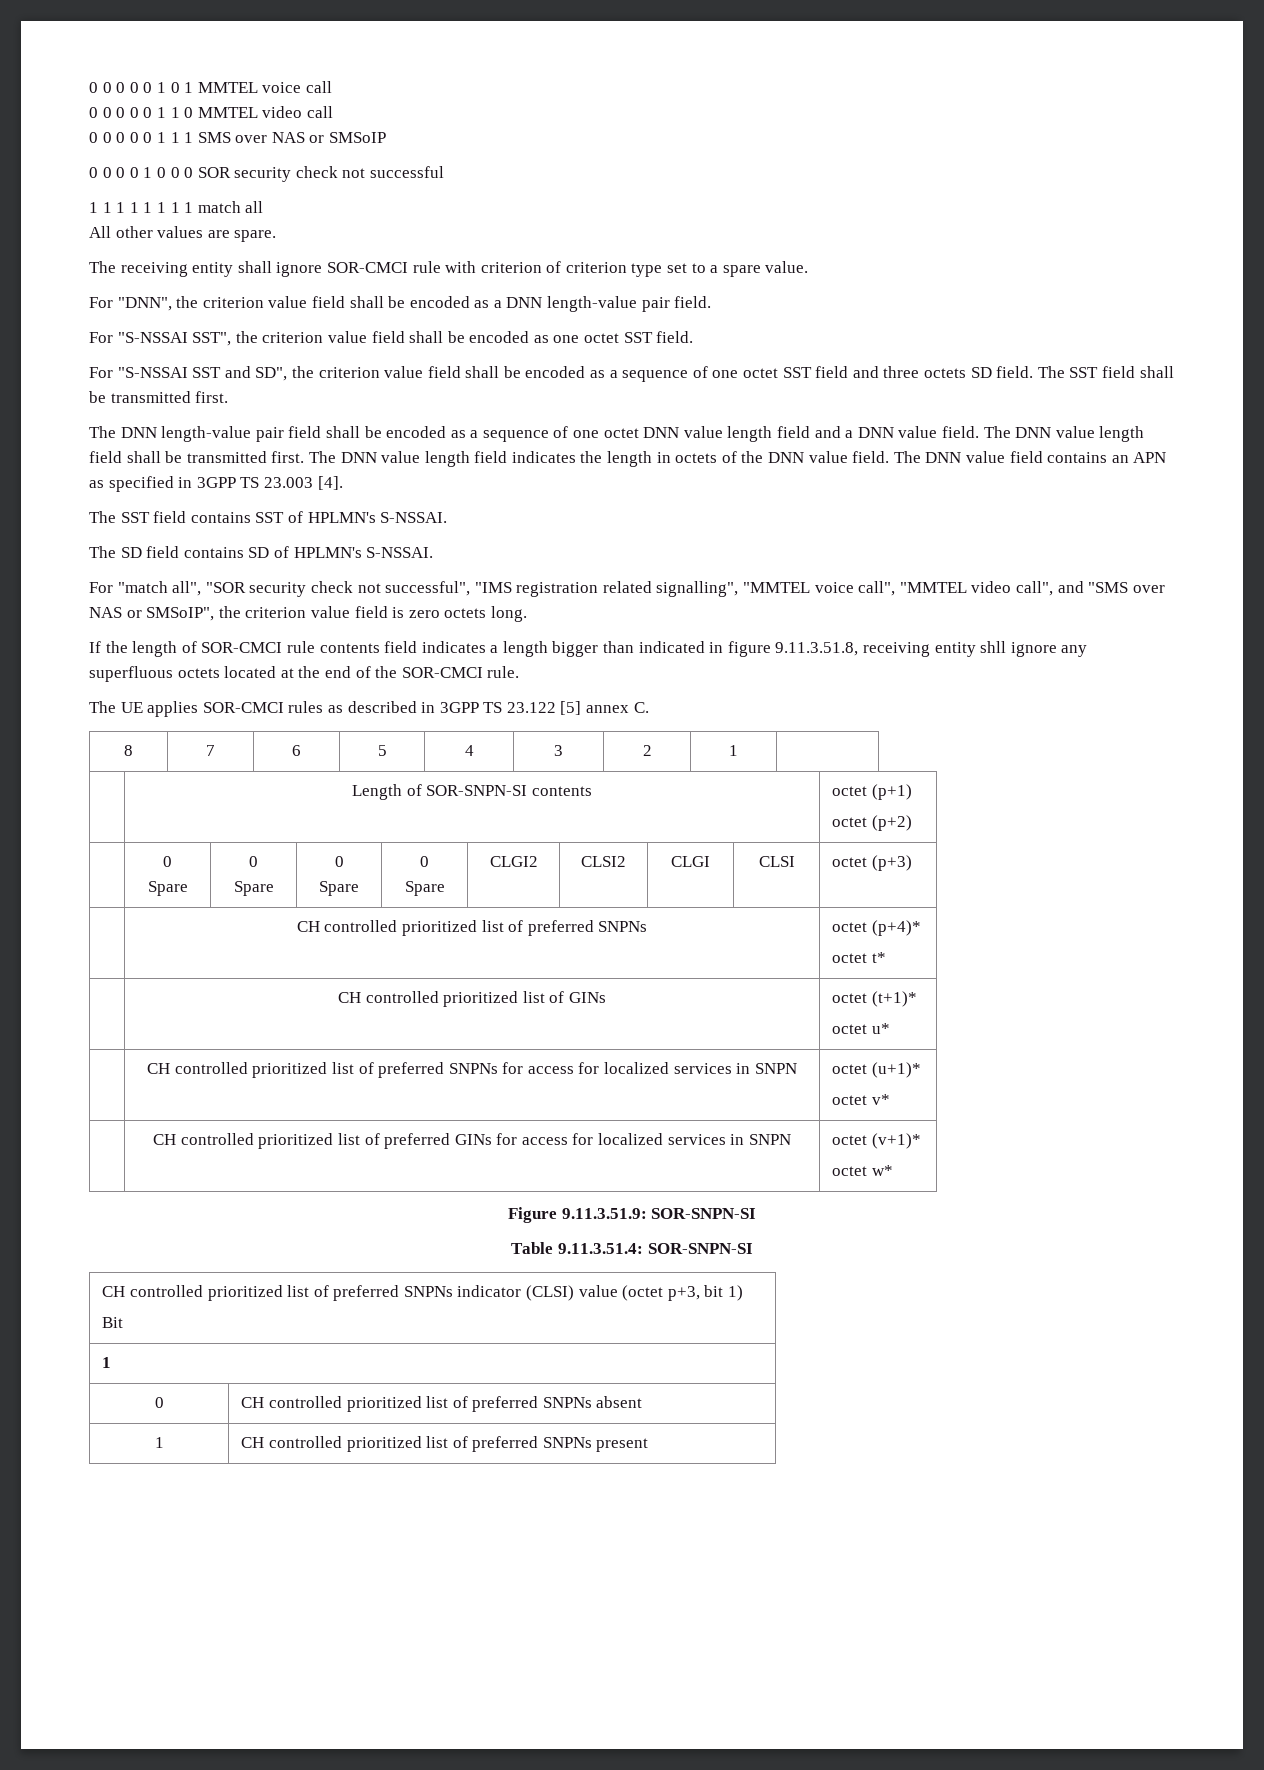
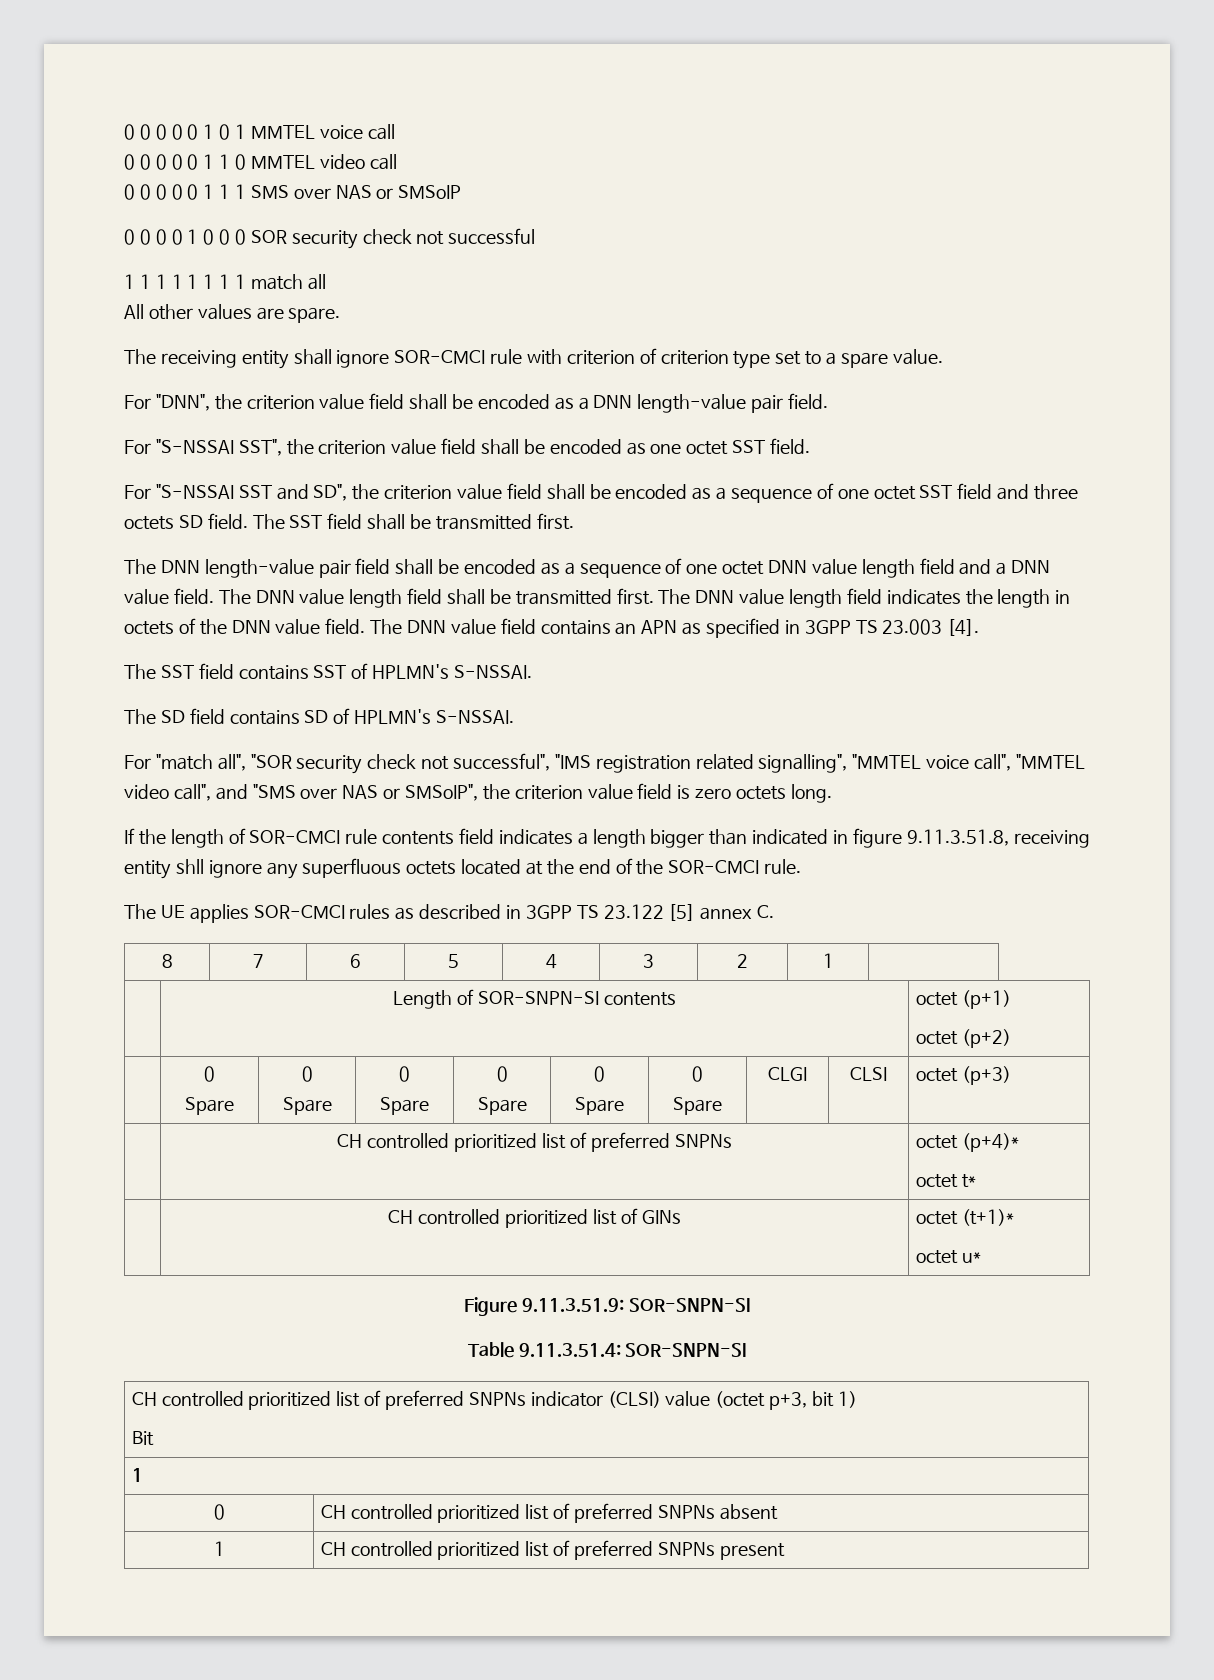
[489,856,538,867] [581,856,626,867] CLGI2 | CLSI2 -> [594,1066,605,1082] [575,1097,624,1115] [692,1066,703,1082] [673,1097,722,1115] 0 // Spare | 0 // Spare
[147,1062,797,1078] [832,1062,921,1078] [832,1094,890,1105] [153,1133,791,1149] [832,1133,921,1149] [832,1165,893,1176] // | CH controlled prioritized list of preferred SNPNs for access for localized services in SNPN | octet (u+1)* // octet v* // | CH controlled prioritized list of preferred GINs for access for localized services in SNPN | octet (v+1)* // octet w* -> (981, 1257) none

